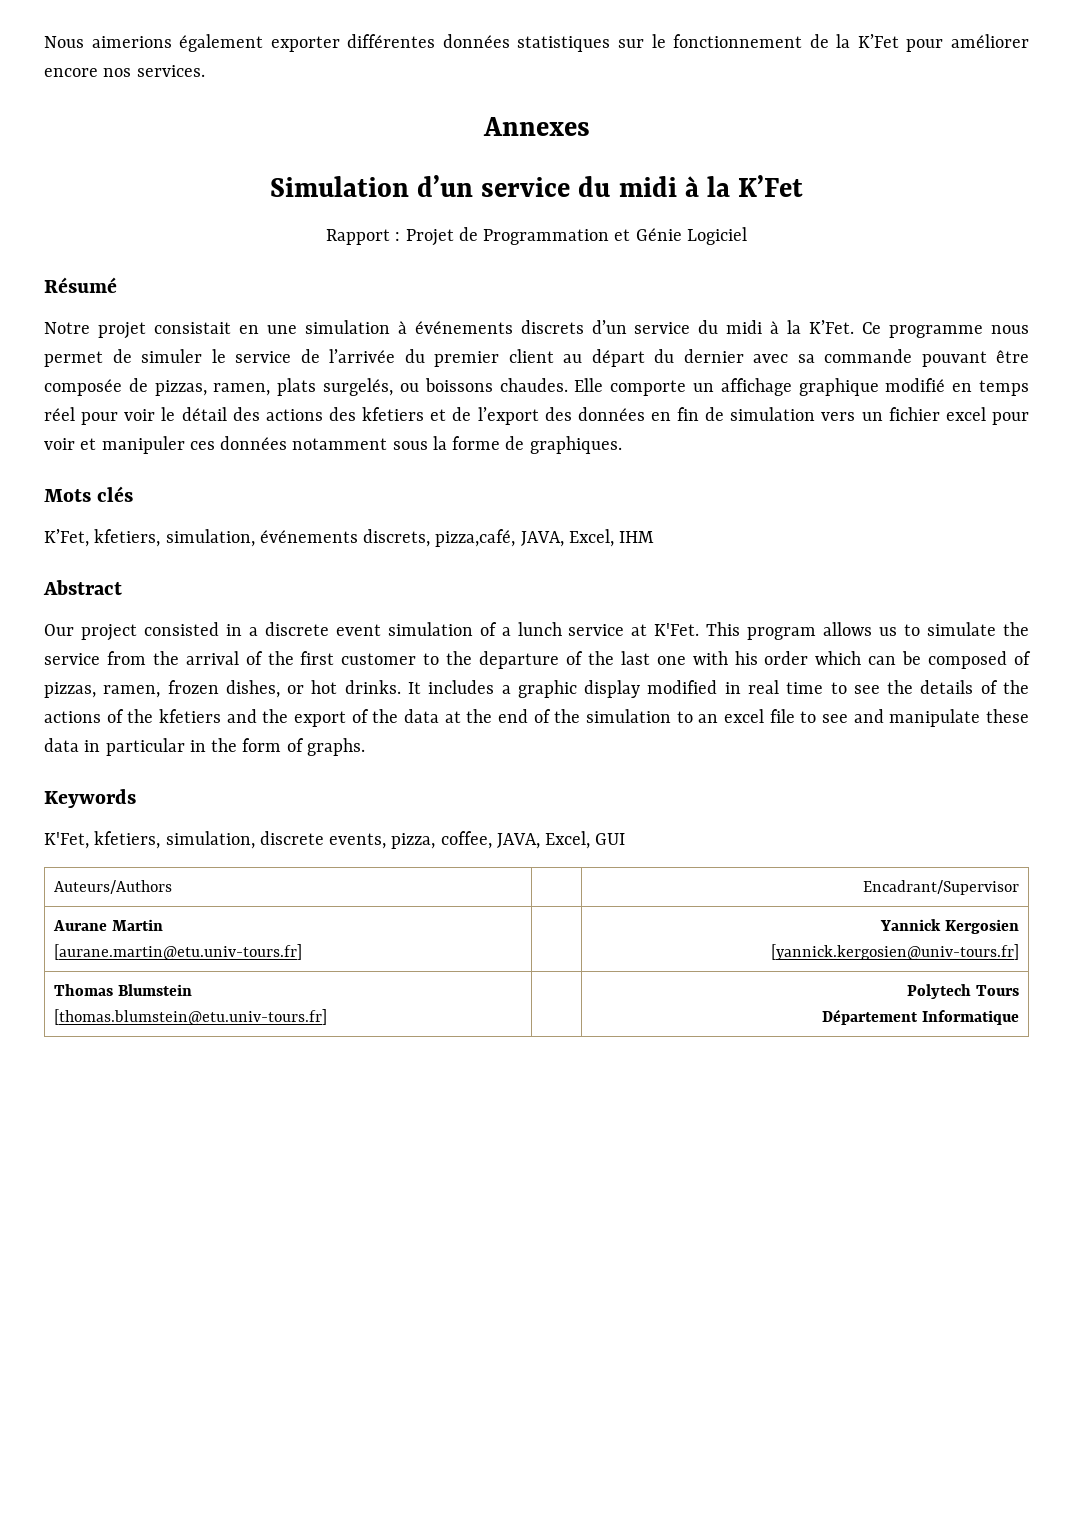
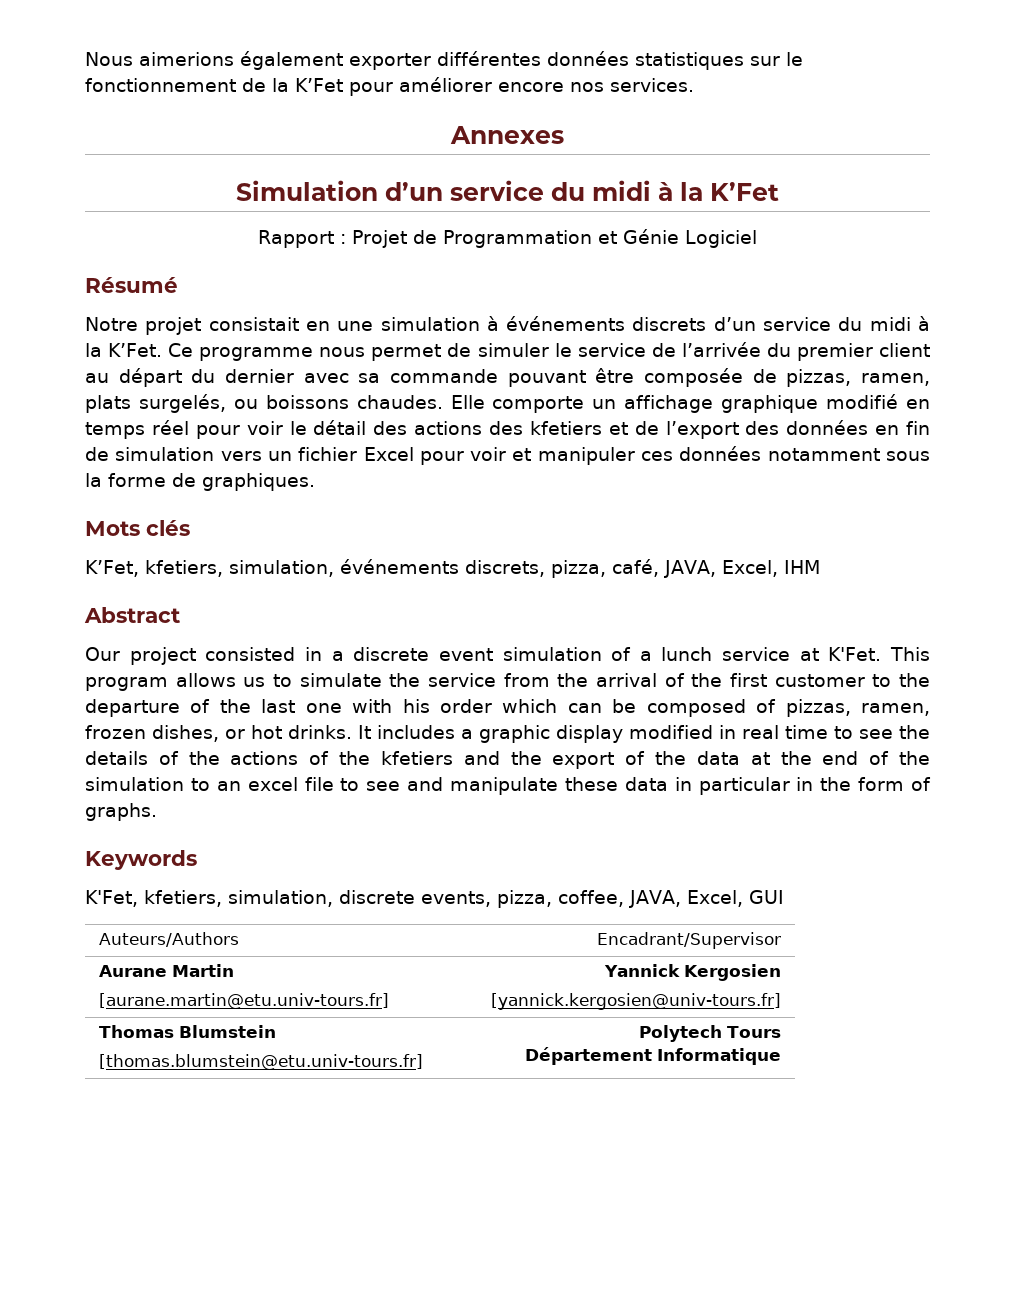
[945,407,986,421] excel -> [363,447,414,461] Excel
[435,529,516,547] pizza,café, -> [550,559,659,578] pizza, café,

